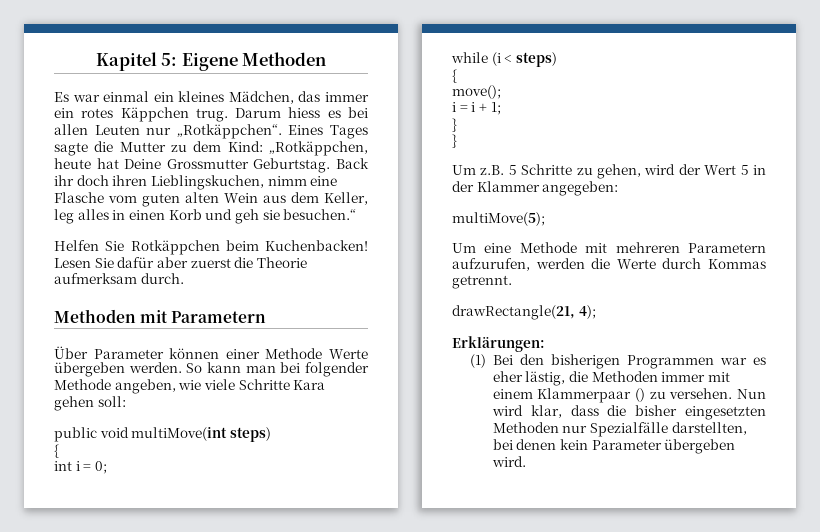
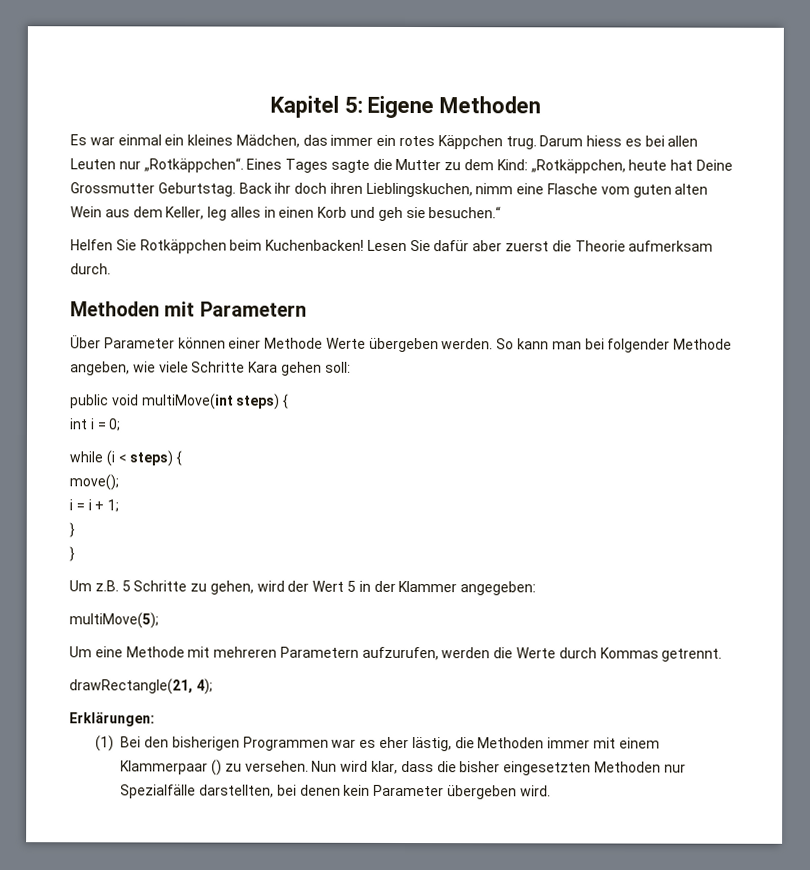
(271, 434) // -> (281, 401) none
(557, 59) // -> (174, 458) none

